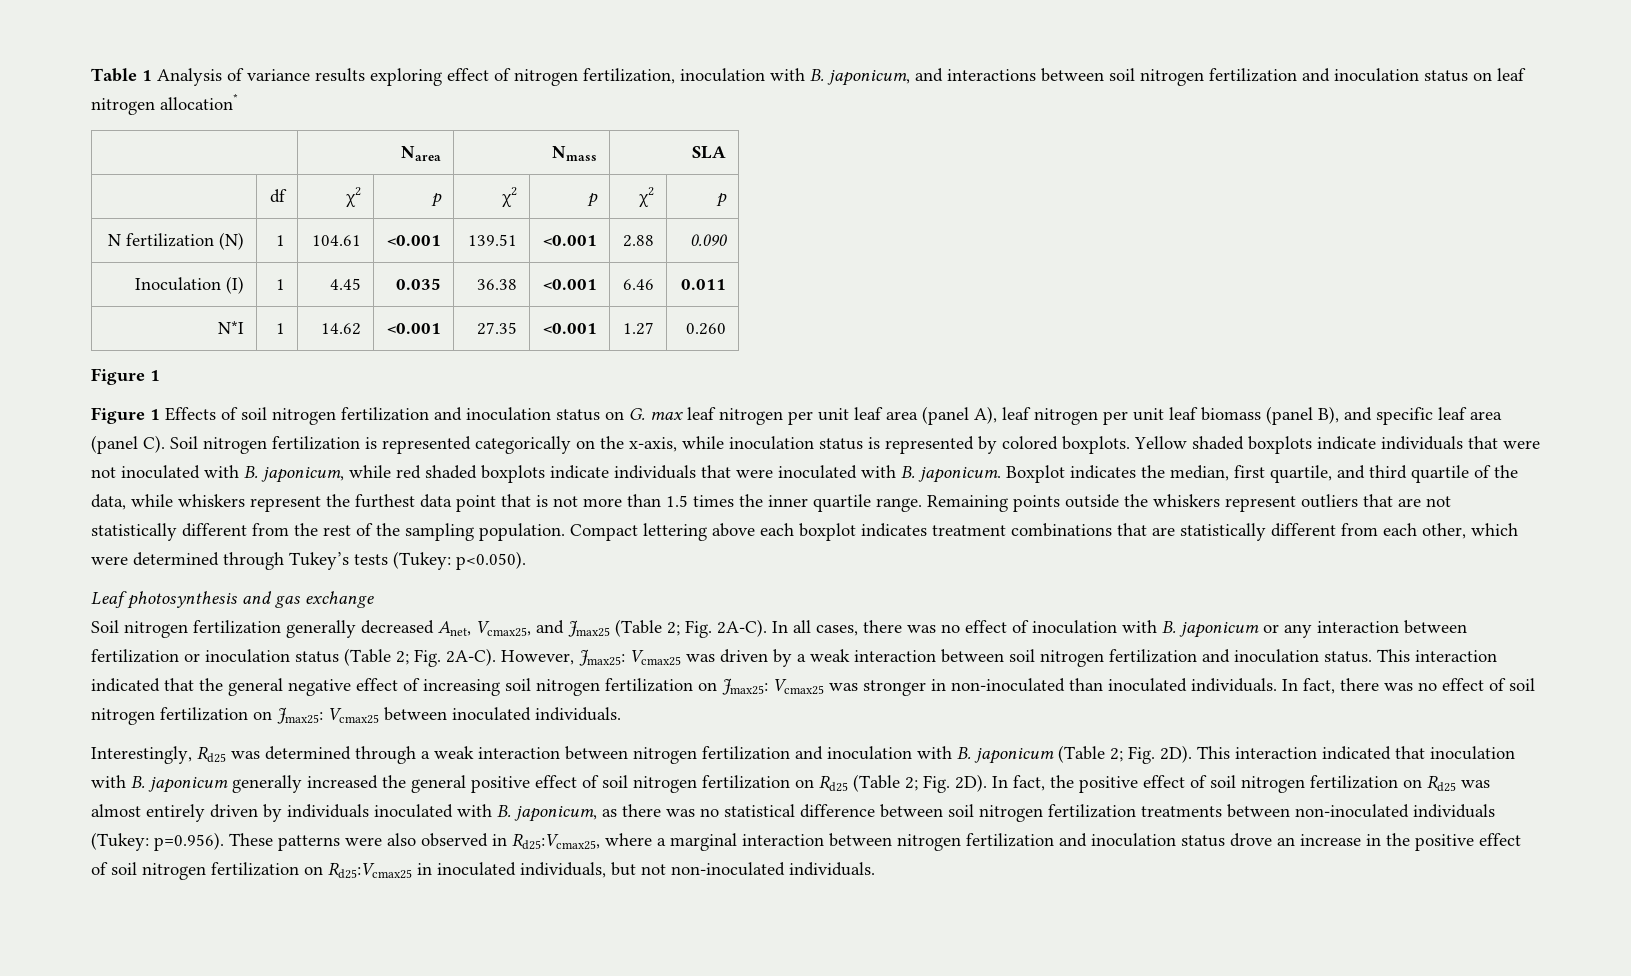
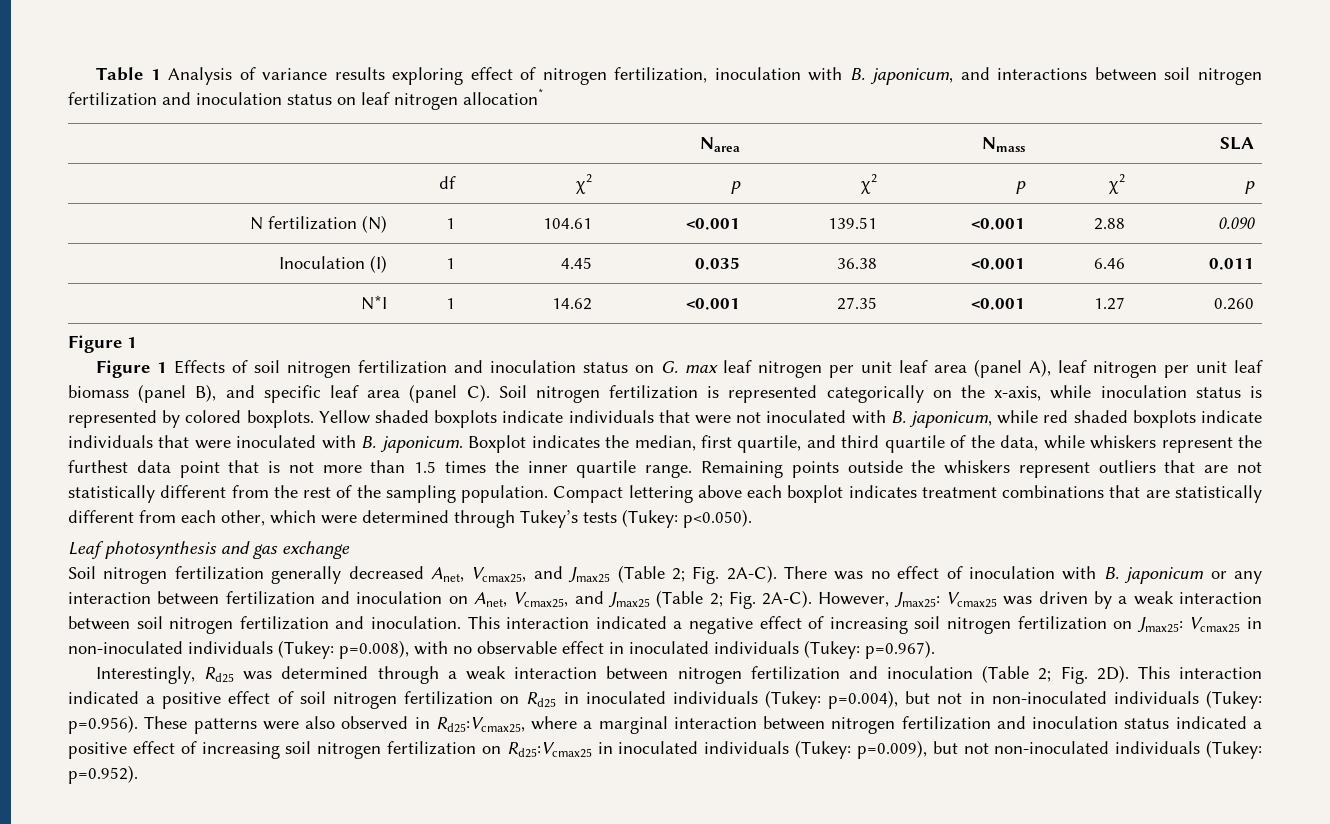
[772,620,902,636] In all cases, there -> [784,566,828,579] There
[184,649,339,663] or inoculation status -> [320,591,650,608] and inoculation on Anet, Vcmax25, and Jmax25
[1234,649,1497,663] [91,678,283,696] inoculation status. This interaction indicated that the general -> [371,616,683,629] inoculation. This interaction indicated a
[829,678,1535,696] [91,707,621,725] was stronger in non-inoculated than inoculated individuals. In fact, there was no effect of soil nitrogen fertilization on Jmax25: Vcmax25 between inoculated individuals. -> [1247,617,1262,629] [68,640,935,659] in non-inoculated individuals (Tukey: p=0.008), with no observable effect in inoculated individuals (Tukey: p=0.967).
[917,746,1054,764] with B. japonicum -> (973, 672) none
[1395,746,1515,760] [91,774,1490,793] [91,804,1290,822] that inoculation with B. japonicum generally increased the general positive effect of soil nitrogen fertilization on Rd25 (Table 2; Fig. 2D). In fact, the positive effect of soil nitrogen fertilization on Rd25 was almost entirely driven by individuals inoculated with B. japonicum, as there was no statistical difference between soil nitrogen fertilization treatments between -> [146,690,985,709] a positive effect of soil nitrogen fertilization on Rd25 in inoculated individuals (Tukey: p=0.004), but not in
[1230,833,1521,851] [91,862,108,875] drove an increase in the positive effect of -> [1175,716,1263,729] [68,741,280,759] indicated a positive effect of increasing
[520,862,875,878] individuals, but not non-inoculated individuals. -> [704,740,1262,759] [68,765,138,784] individuals (Tukey: p=0.009), but not non-inoculated individuals (Tukey: p=0.952).

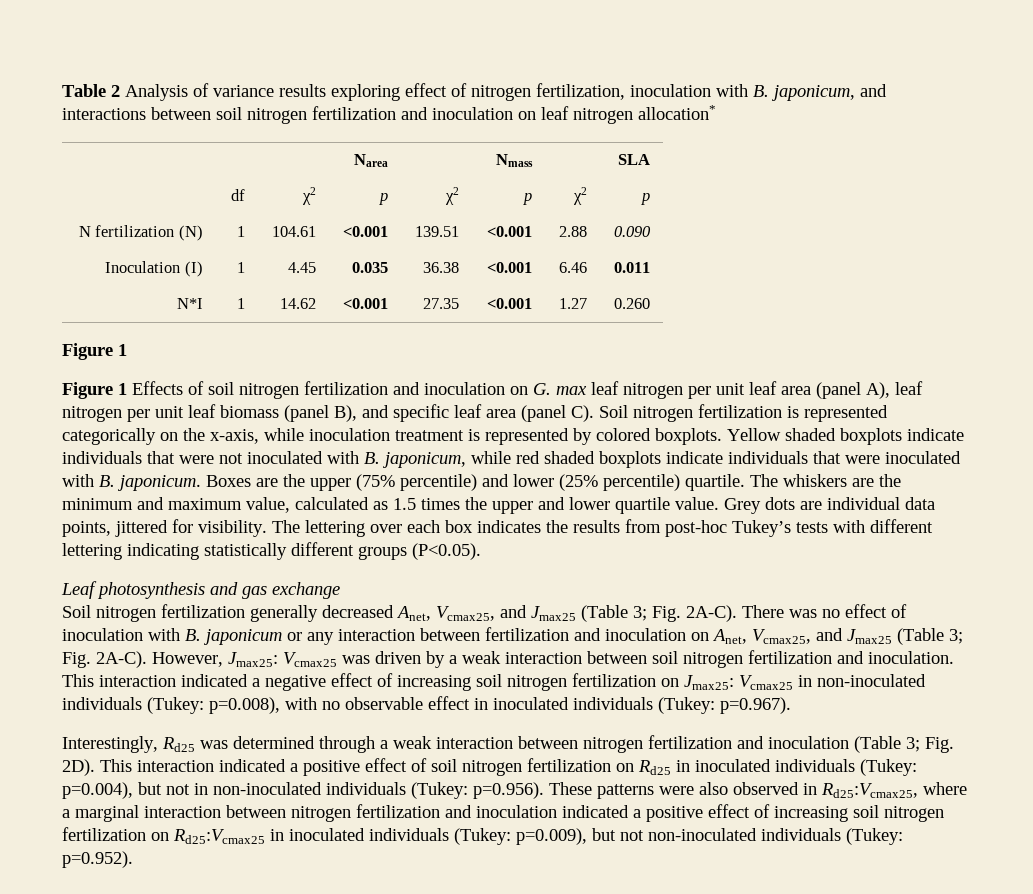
[150,69,161,80] 1 -> [111,85,120,97] 2
[287,94,332,105] status -> (513, 113) none
[582,362,628,373] status -> (505, 388) none
[1195,387,1241,398] status -> [395,430,464,441] treatment
[468,435,1263,453] [68,460,1262,478] [68,485,1263,503] [68,509,752,528] Boxplot indicates the median, first quartile, and third quartile of the data, while whiskers represent the furthest data point that is not more than 1.5 times the inner quartile range. Remaining points outside the whiskers represent outliers that are not statistically different from the rest of the sampling population. Compact lettering above each boxplot indicates treatment combinations that are statistically different from each other, which were determined through Tukey’s tests (Tukey: p<0.050). -> [206,474,901,491] [62,497,935,514] [62,519,933,537] [62,542,481,560] Boxes are the upper (75% percentile) and lower (25% percentile) quartile. The whiskers are the minimum and maximum value, calculated as 1.5 times the upper and lower quartile value. Grey dots are individual data points, jittered for visibility. The lettering over each box indicates the results from post-hoc Tukey’s tests with different lettering indicating statistically different groups (P<0.05).
[671,568,685,582] 2; -> [633,606,647,621] 3;
[709,593,723,607] 2; -> [949,629,963,644] 3;
[1038,668,1052,682] 2; -> [906,737,920,752] 3;
[1124,718,1170,729] status -> (557, 811) none

